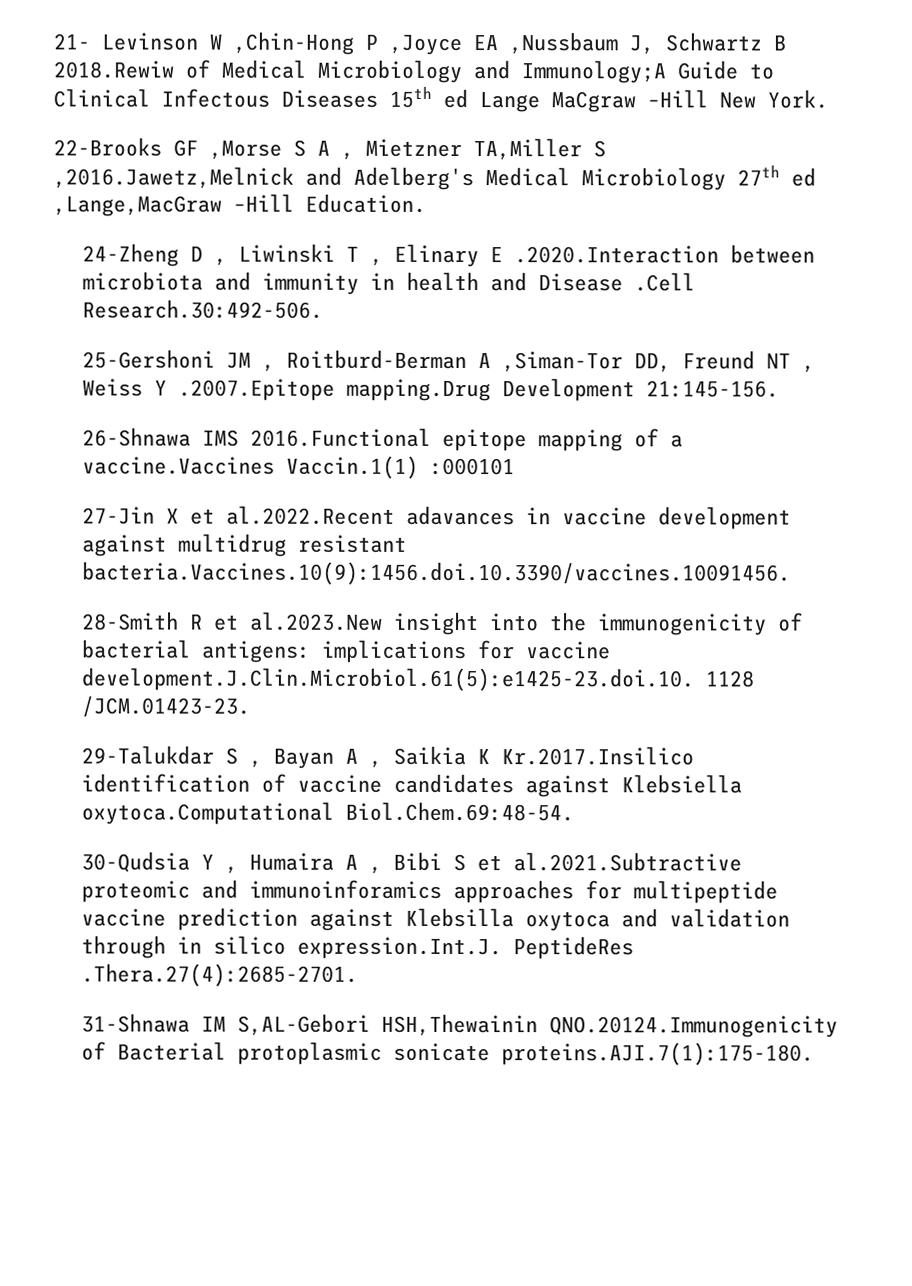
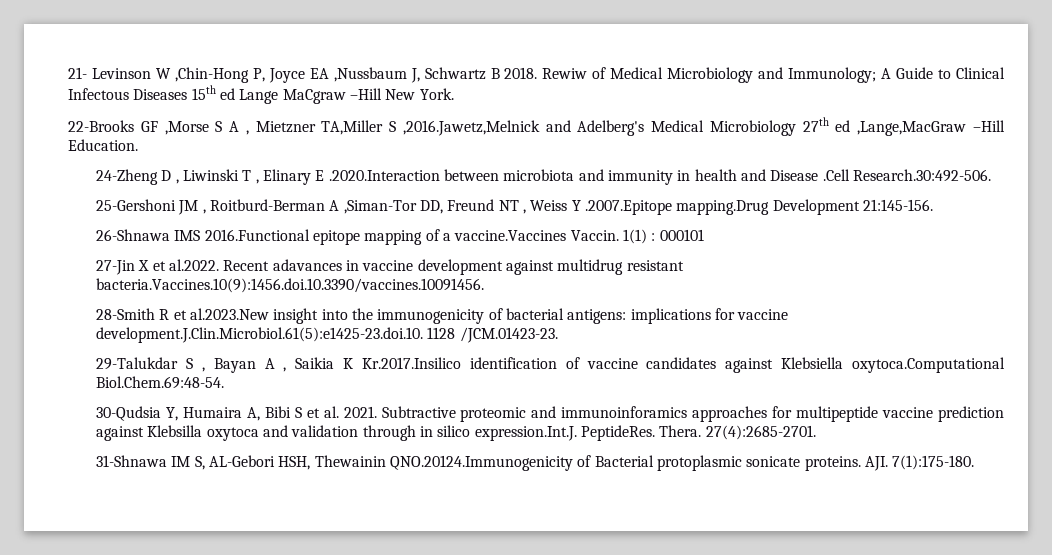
[365,33,462,56] P ,Joyce -> [252,68,305,83] P, Joyce
[53,60,174,79] 2018.Rewiw -> [504,67,588,79] 2018. Rewiw
[521,60,666,84] Immunology;A -> [788,67,892,83] Immunology; A
[286,455,516,479] Vaccin.1(1) :000101 -> [570,229,704,244] Vaccin. 1(1) : 000101
[226,505,396,525] al.2022.Recent -> [169,259,270,271] al.2022. Recent
[201,851,743,874] Y , Humaira A , Bibi S et al.2021.Subtractive -> [166,406,456,421] Y, Humaira A, Bibi S et al. 2021. Subtractive
[513,936,635,960] [81,963,359,987] PeptideRes .Thera.27(4):2685-2701. -> [581,425,816,441] PeptideRes. Thera. 27(4):2685-2701.
[237,1013,539,1037] S,AL-Gebori HSH,Thewainin -> [194,455,386,470] S, AL-Gebori HSH, Thewainin
[501,1042,815,1066] proteins.AJI.7(1):175-180. -> [804,455,975,471] proteins. AJI. 7(1):175-180.

